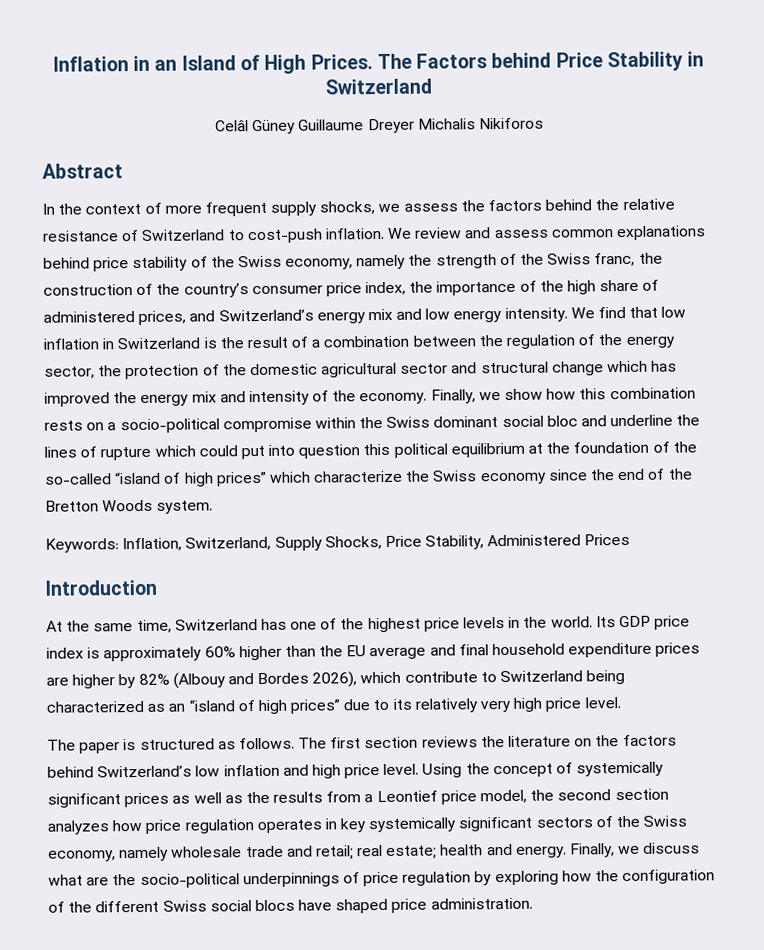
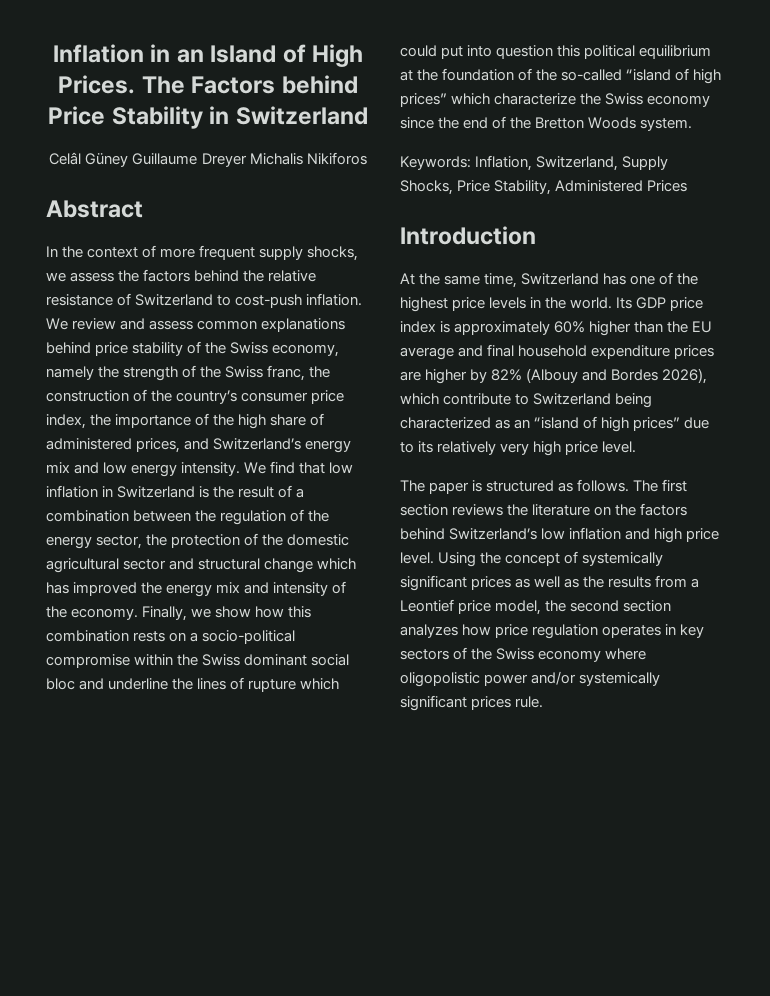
[368,816,533,833] systemically significant -> (705, 631) none
[48,842,701,862] [48,869,716,889] [48,897,533,914] economy, namely wholesale trade and retail; real estate; health and energy. Finally, we discuss what are the socio-political underpinnings of price regulation by exploring how the configuration of the different Swiss social blocs have shaped price administration. -> [538,648,647,662] [400,671,661,687] [400,695,544,711] economy where oligopolistic power and/or systemically significant prices rule.

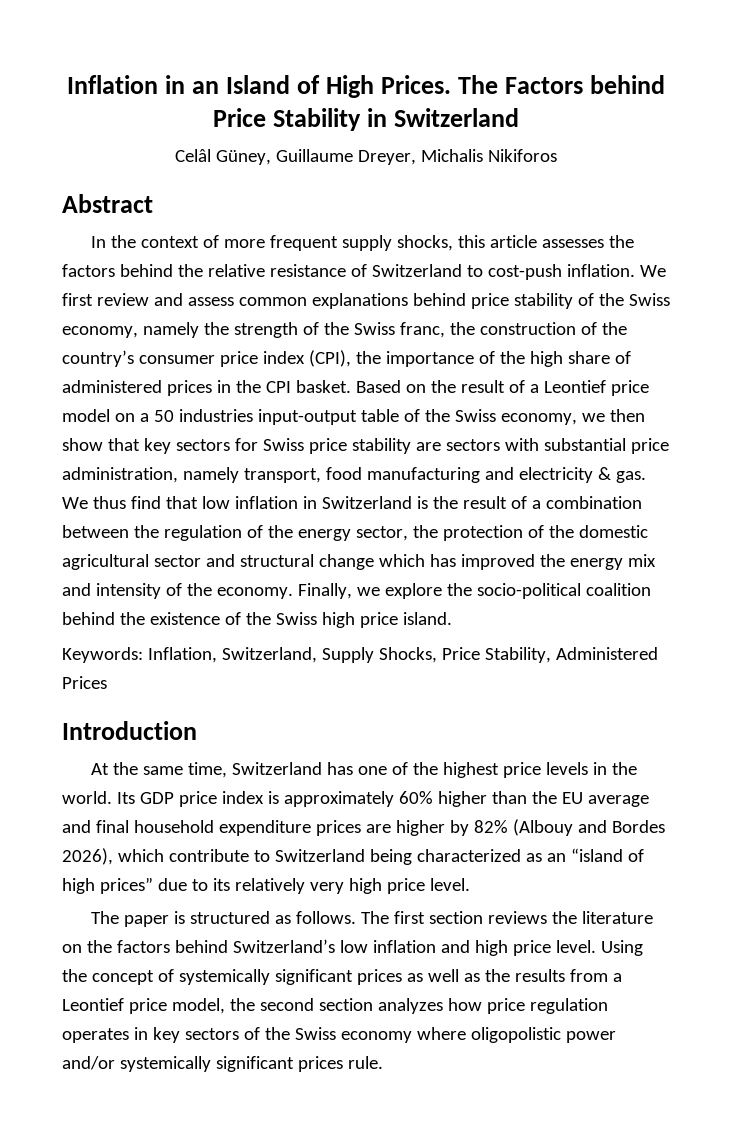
[85,153,247,167] Güney Guillaume Dreyer -> [216,149,416,165] Güney, Guillaume Dreyer,
[46,272,115,282] we assess -> [457,235,604,248] this article assesses
(68, 324) none -> [62,293,93,306] first
[46,414,86,429] index, -> [262,350,351,367] index (CPI),
[136,438,352,453] [46,462,267,477] prices, and Switzerland’s energy mix and low energy intensity. We -> [166,380,649,396] [62,409,645,425] [62,438,669,454] [62,467,646,483] [62,496,126,509] prices in the CPI basket. Based on the result of a Leontief price model on a 50 industries input-output table of the Swiss economy, we then show that key sectors for Swiss price stability are sectors with substantial price administration, namely transport, food manufacturing and electricity & gas. We thus
[215,606,312,618] [46,630,296,644] [46,654,350,668] [46,677,340,692] [400,45,712,59] [400,68,722,84] [400,93,711,107] [400,116,693,131] show how this combination rests on a socio-political compromise within the Swiss dominant social bloc and underline the lines of rupture which could put into question this political equilibrium at the foundation of the so-called “island of high prices” which characterize the Swiss economy since the end of the Bretton Woods system. -> [384,583,651,599] [62,612,452,628] explore the socio-political coalition behind the existence of the Swiss high price island.

